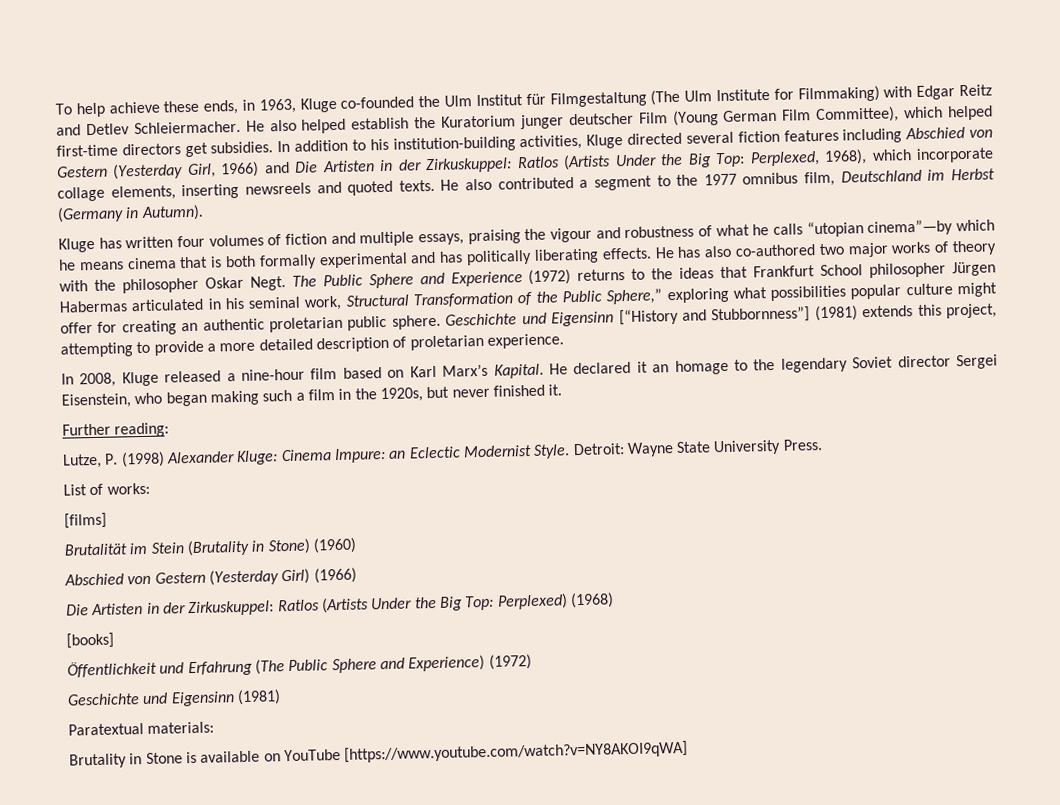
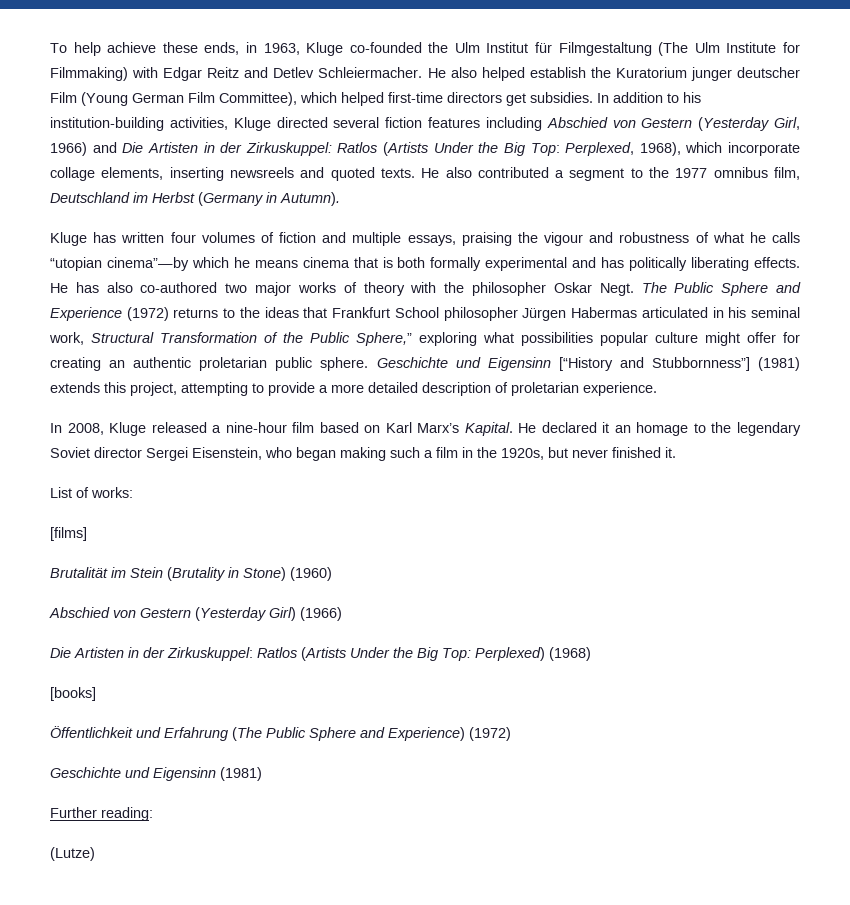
[62,422,170,438] [62,438,823,469] // Further reading: // Lutze, P. (1998) Alexander Kluge: Cinema Impure: an Eclectic Modernist Style. Detroit: Wayne State University Press. -> (676, 452) none
[68,721,215,736] [69,740,689,769] Paratextual materials: // Brutality in Stone is available on YouTube [https://www.youtube.com/watch?v=NY8AKOI9qWA] -> [50,807,153,821] [50,847,95,861] Further reading: // (Lutze)

